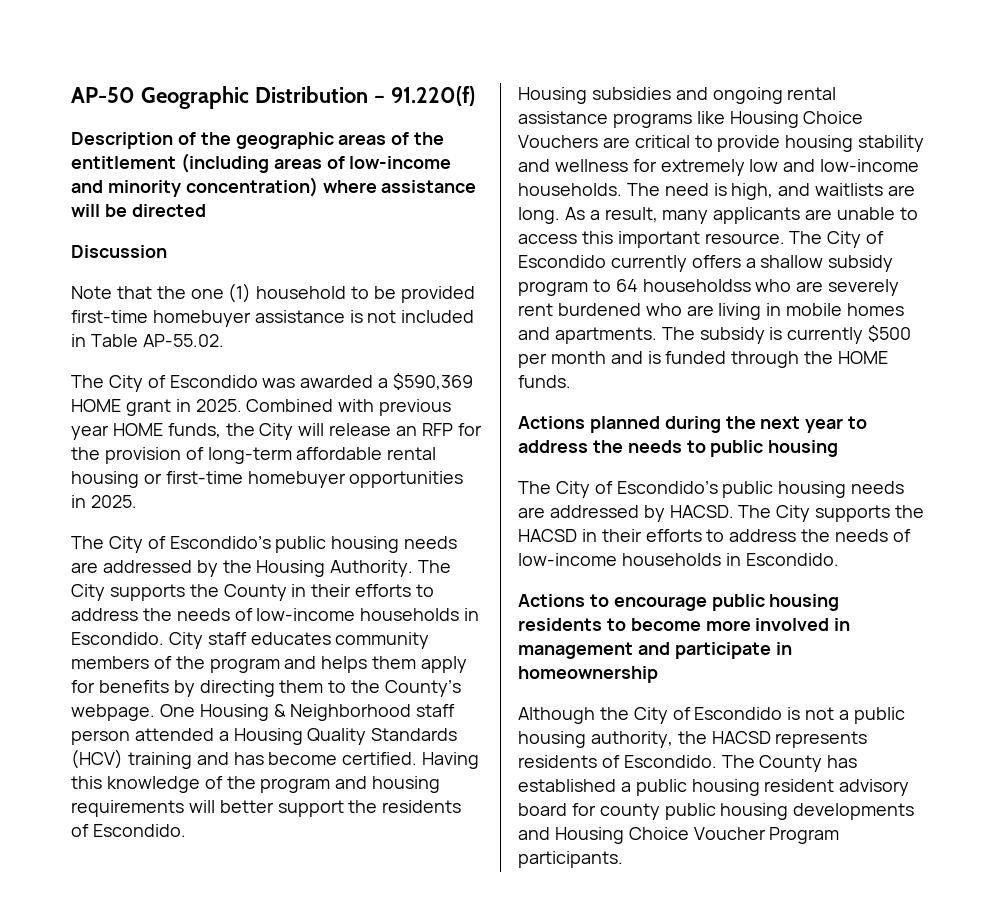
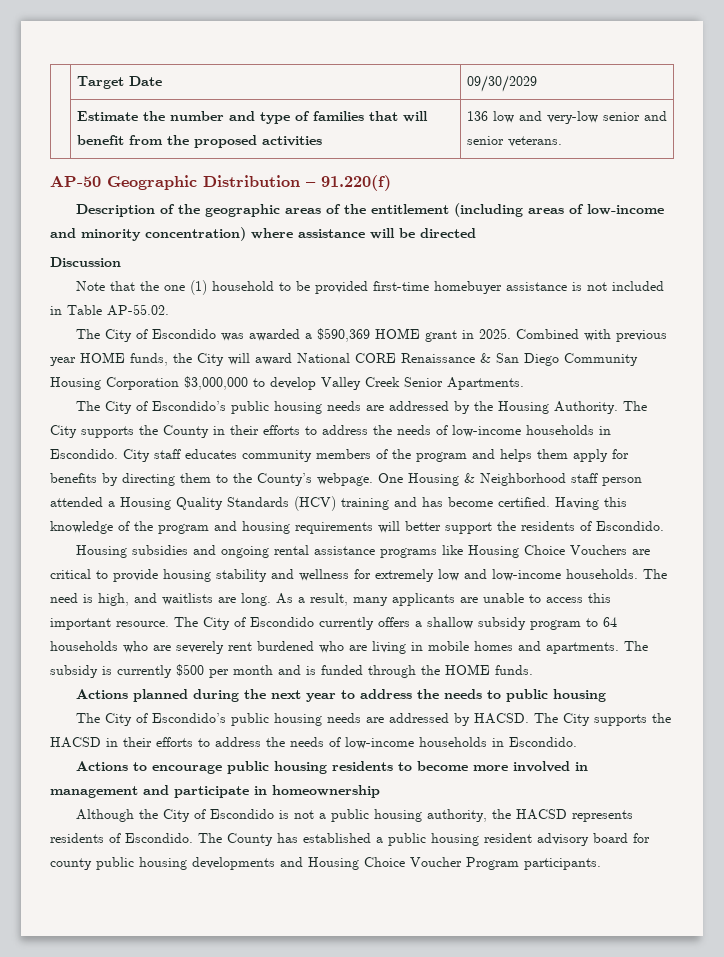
(71, 95) none -> [76,76,162,89] [466,75,537,92] [76,111,428,124] [76,135,322,148] [466,111,667,124] [466,136,562,147] | Target Date | 09/30/2029 // | Estimate the number and type of families that will benefit from the proposed activities | 136 low and very-low senior and senior veterans. //
[329,423,482,436] [71,447,437,464] [71,471,464,488] [71,495,137,508] release an RFP for the provision of long-term affordable rental housing or first-time homebuyer opportunities in 2025. -> [255,353,638,366] [50,376,524,390] award National CORE Renaissance & San Diego Community Housing Corporation $3,000,000 to develop Valley Creek Senior Apartments.
[642,279,751,292] householdss -> [50,641,118,651] households

